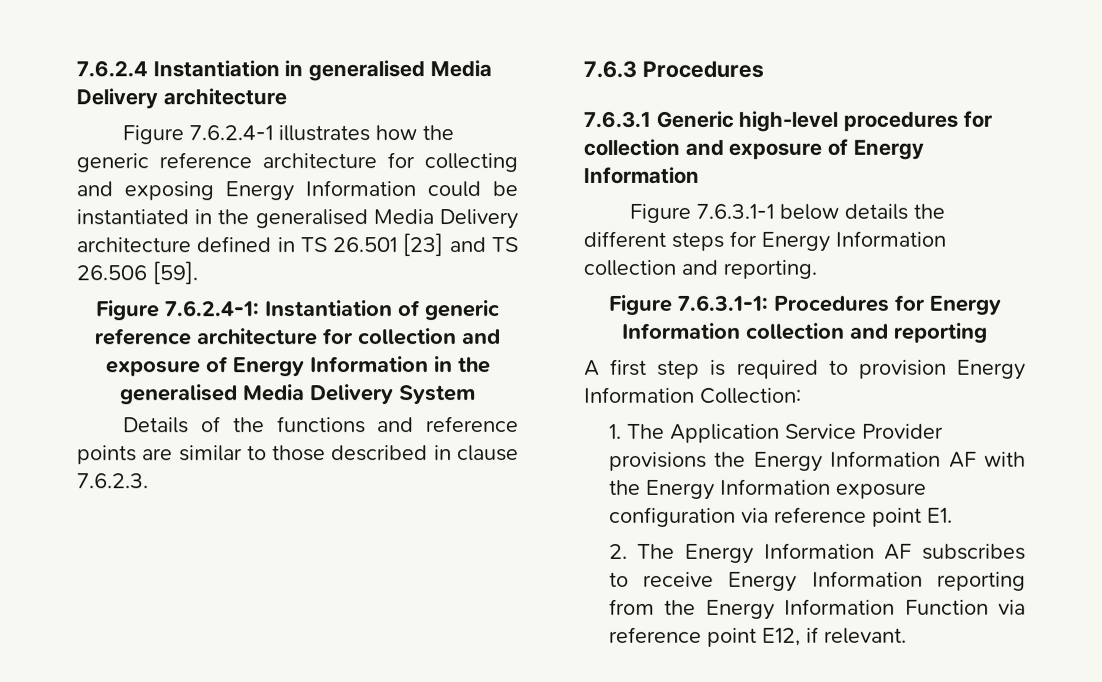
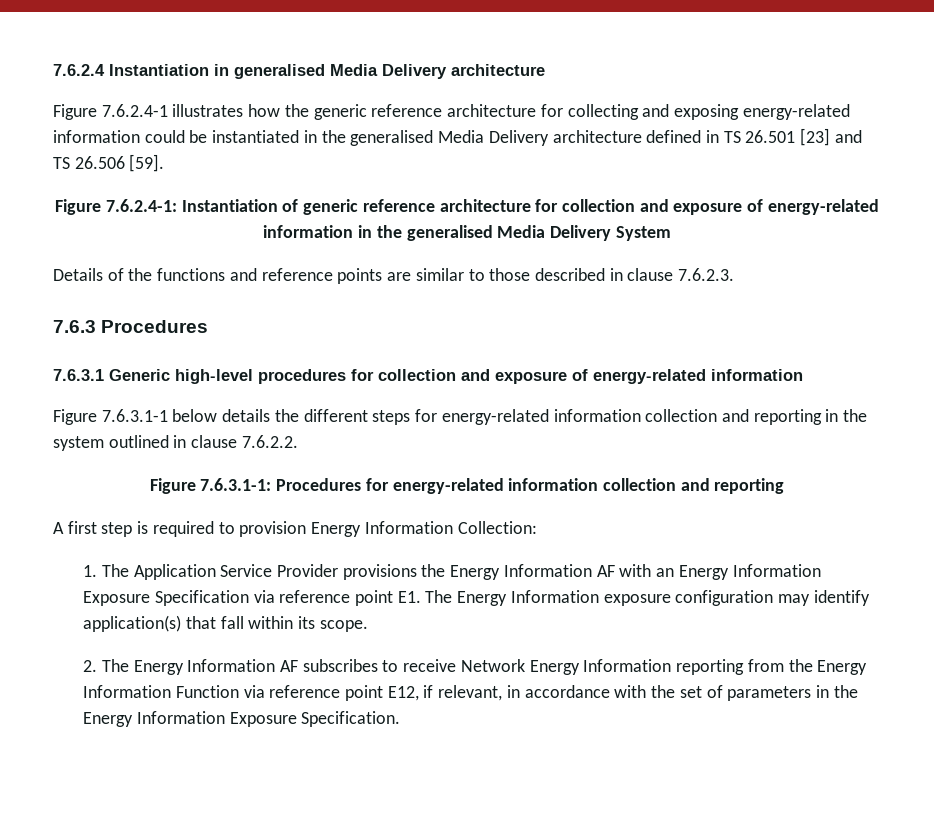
[225,180,416,202] Energy Information -> [742,104,850,120] [53,130,140,143] energy-related information
[232,356,429,377] Energy Information -> [767,199,879,215] [263,225,354,238] energy-related information
[852,139,924,160] [583,166,699,184] Energy Information -> [593,369,803,384] energy-related information
[761,230,946,252] [583,259,817,279] Energy Information collection and reporting. -> [441,409,868,425] [53,435,298,451] energy-related information collection and reporting in the system outlined in clause 7.6.2.2.
[928,295,1001,315] [621,322,740,339] Energy Information -> [392,478,599,494] energy-related information
[608,478,927,500] [608,506,953,527] the Energy Information exposure configuration via reference point E1. -> [656,564,821,580] [83,590,870,606] [83,615,368,632] an Energy Information Exposure Specification via reference point E1. The Energy Information exposure configuration may identify application(s) that fall within its scope.
(714, 579) none -> [460,659,525,672] Network
[823,627,907,644] relevant. -> [438,685,858,701] [83,711,401,727] relevant, in accordance with the set of parameters in the Energy Information Exposure Specification.

